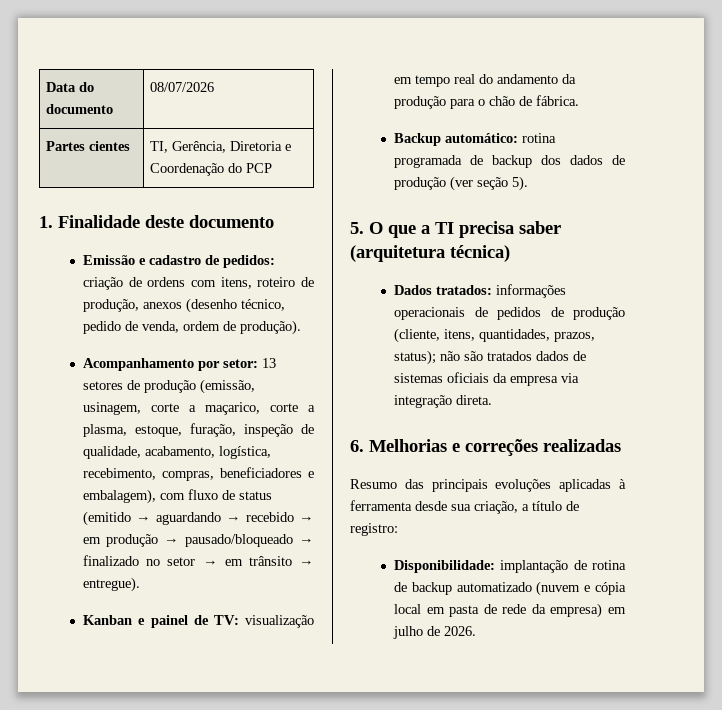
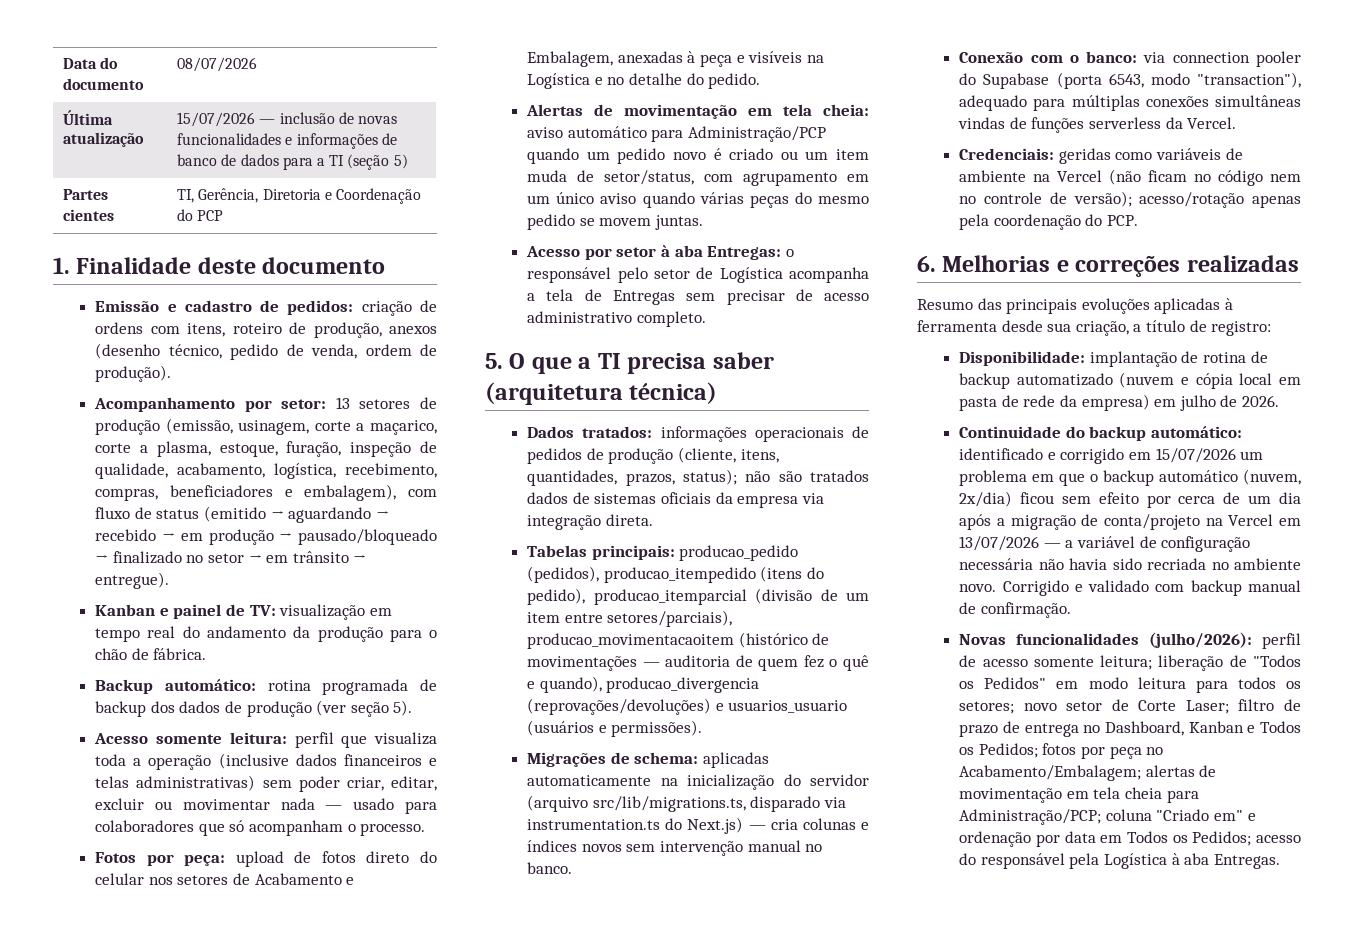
(215, 87) none -> [63,110,114,125] [63,132,145,147] [177,112,397,127] [177,133,397,149] [177,154,408,170] // Última atualização | 15/07/2026 — inclusão de novas funcionalidades e informações de banco de dados para a TI (seção 5)
(529, 183) none -> [94,732,437,748] [95,753,437,770] [95,775,437,792] [95,798,437,814] [95,820,426,836] [95,851,437,867] [95,873,355,885] [527,51,824,67] [527,73,761,89] [526,104,869,119] [527,126,827,142] [527,148,869,164] [527,170,869,186] [527,192,869,208] [527,214,704,230] [526,245,794,260] [527,267,869,283] [527,289,869,305] [527,311,706,327] // Acesso somente leitura: perfil que visualiza toda a operação (inclusive dados financeiros e telas administrativas) sem poder criar, editar, excluir ou movimentar nada — usado para colaboradores que só acompanham o processo. // Fotos por peça: upload de fotos direto do celular nos setores de Acabamento e Embalagem, anexadas à peça e visíveis na Logística e no detalhe do pedido. // Alertas de movimentação em tela cheia: aviso automático para Administração/PCP quando um pedido novo é criado ou um item muda de setor/status, com agrupamento em um único aviso quando várias peças do mesmo pedido se movem juntas. // Acesso por setor à aba Entregas: o responsável pelo setor de Logística acompanha a tela de Entregas sem precisar de acesso administrativo completo.
(493, 400) none -> [527,545,799,561] [527,566,825,583] [527,588,869,605] [527,610,733,627] [527,632,830,649] [527,655,869,671] [527,676,760,693] [527,698,848,715] [527,720,703,737] [527,752,770,768] [527,774,869,790] [527,795,847,812] [527,817,869,834] [527,840,823,856] [527,862,573,874] [959,51,1301,67] [959,72,1301,89] [959,95,1301,111] [958,117,1237,133] [959,148,1243,164] [959,169,1301,186] [959,191,1301,208] [959,214,1139,230] // Tabelas principais: producao_pedido (pedidos), producao_itempedido (itens do pedido), producao_itemparcial (divisão de um item entre setores/parciais), producao_movimentacaoitem (histórico de movimentações — auditoria de quem fez o quê e quando), producao_divergencia (reprovações/devoluções) e usuarios_usuario (usuários e permissões). // Migrações de schema: aplicadas automaticamente na inicialização do servidor (arquivo src/lib/migrations.ts, disparado via instrumentation.ts do Next.js) — cria colunas e índices novos sem intervenção manual no banco. // Conexão com o banco: via connection pooler do Supabase (porta 6543, modo "transaction"), adequado para múltiplas conexões simultâneas vindas de funções serverless da Vercel. // Credenciais: geridas como variáveis de ambiente na Vercel (não ficam no código nem no controle de versão); acesso/rotação apenas pela coordenação do PCP.
(477, 631) none -> [959,426,1243,441] [959,448,1264,464] [959,469,1301,486] [959,491,1301,508] [959,514,1301,530] [959,536,1251,552] [959,558,1301,570] [959,580,1301,596] [959,602,1071,618] [959,632,1301,649] [959,655,1301,671] [959,677,1301,693] [959,699,1301,714] [959,721,1301,737] [959,743,1164,759] [959,765,1217,781] [959,787,1199,803] [959,809,1256,825] [959,831,1301,847] [959,853,1280,869] // Continuidade do backup automático: identificado e corrigido em 15/07/2026 um problema em que o backup automático (nuvem, 2x/dia) ficou sem efeito por cerca de um dia após a migração de conta/projeto na Vercel em 13/07/2026 — a variável de configuração necessária não havia sido recriada no ambiente novo. Corrigido e validado com backup manual de confirmação. // Novas funcionalidades (julho/2026): perfil de acesso somente leitura; liberação de "Todos os Pedidos" em modo leitura para todos os setores; novo setor de Corte Laser; filtro de prazo de entrega no Dashboard, Kanban e Todos os Pedidos; fotos por peça no Acabamento/Embalagem; alertas de movimentação em tela cheia para Administração/PCP; coluna "Criado em" e ordenação por data em Todos os Pedidos; acesso do responsável pela Logística à aba Entregas.

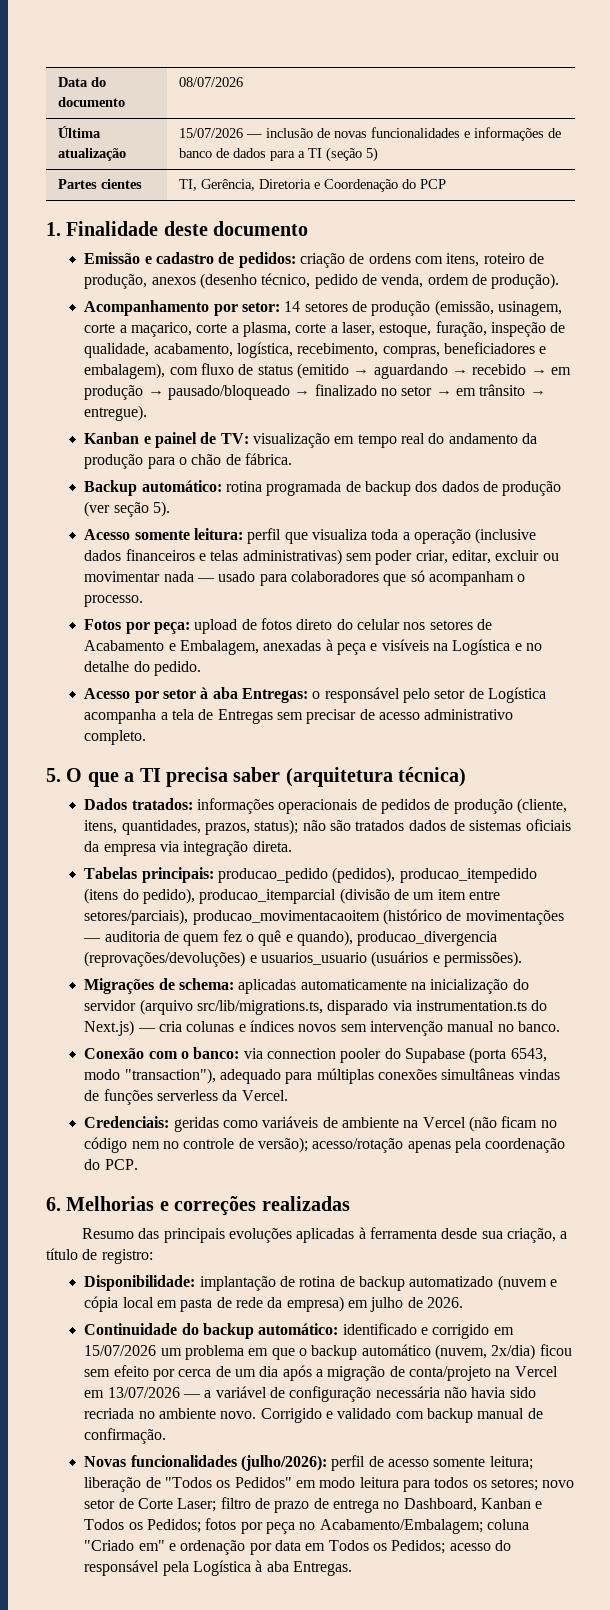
[335,397,350,409] 13 -> [284,301,301,312] 14
(211, 449) none -> [295,322,376,336] corte a laser,
[526,104,869,119] [527,126,827,142] [527,148,869,164] [527,170,869,186] [527,192,869,208] [527,214,704,230] // Alertas de movimentação em tela cheia: aviso automático para Administração/PCP quando um pedido novo é criado ou um item muda de setor/status, com agrupamento em um único aviso quando várias peças do mesmo pedido se movem juntas. -> (202, 668) none
[1145,765,1217,777] [959,787,1199,803] [959,809,1102,825] alertas de movimentação em tela cheia para Administração/PCP; -> (483, 1526) none

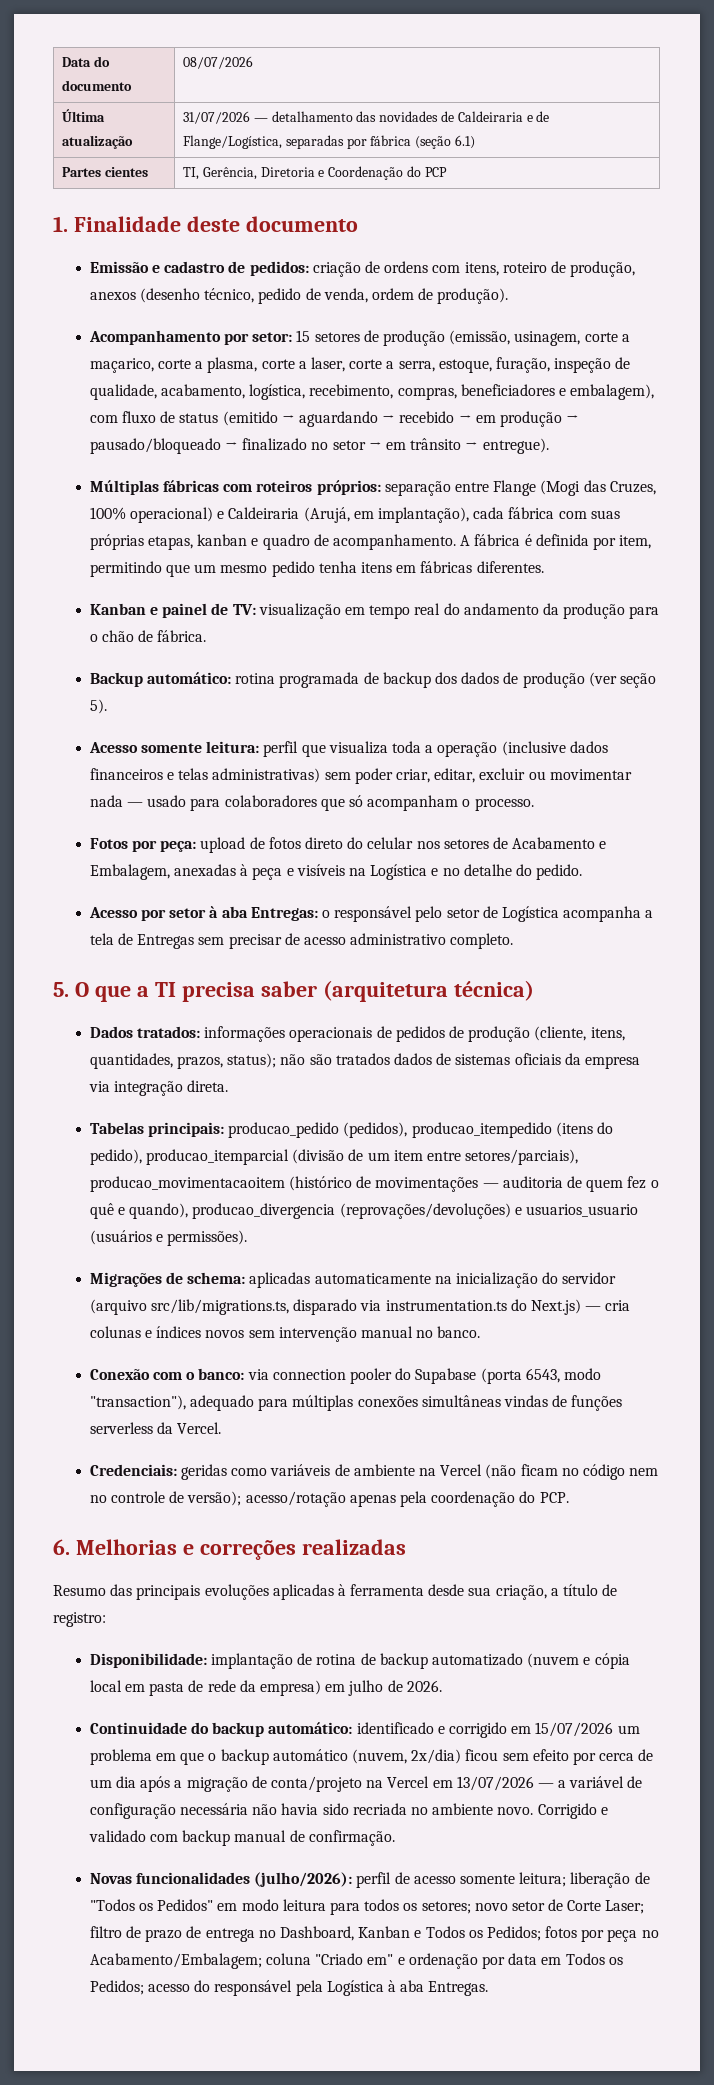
[178,127,561,141] [178,147,378,162] 15/07/2026 — inclusão de novas funcionalidades e informações de banco de dados para a TI (seção 5) -> [183,111,550,124] [183,135,475,149] 31/07/2026 — detalhamento das novidades de Caldeiraria e de Flange/Logística, separadas por fábrica (seção 6.1)
[284,301,301,312] 14 -> [296,330,311,342] 15
(376, 329) none -> [349,359,435,372] corte a serra,
(148, 413) none -> [89,480,656,496] [89,507,620,523] [89,534,652,550] [89,561,544,577] // Múltiplas fábricas com roteiros próprios: separação entre Flange (Mogi das Cruzes, 100% operacional) e Caldeiraria (Arujá, em implantação), cada fábrica com suas próprias etapas, kanban e quadro de acompanhamento. A fábrica é definida por item, permitindo que um mesmo pedido tenha itens em fábricas diferentes.

